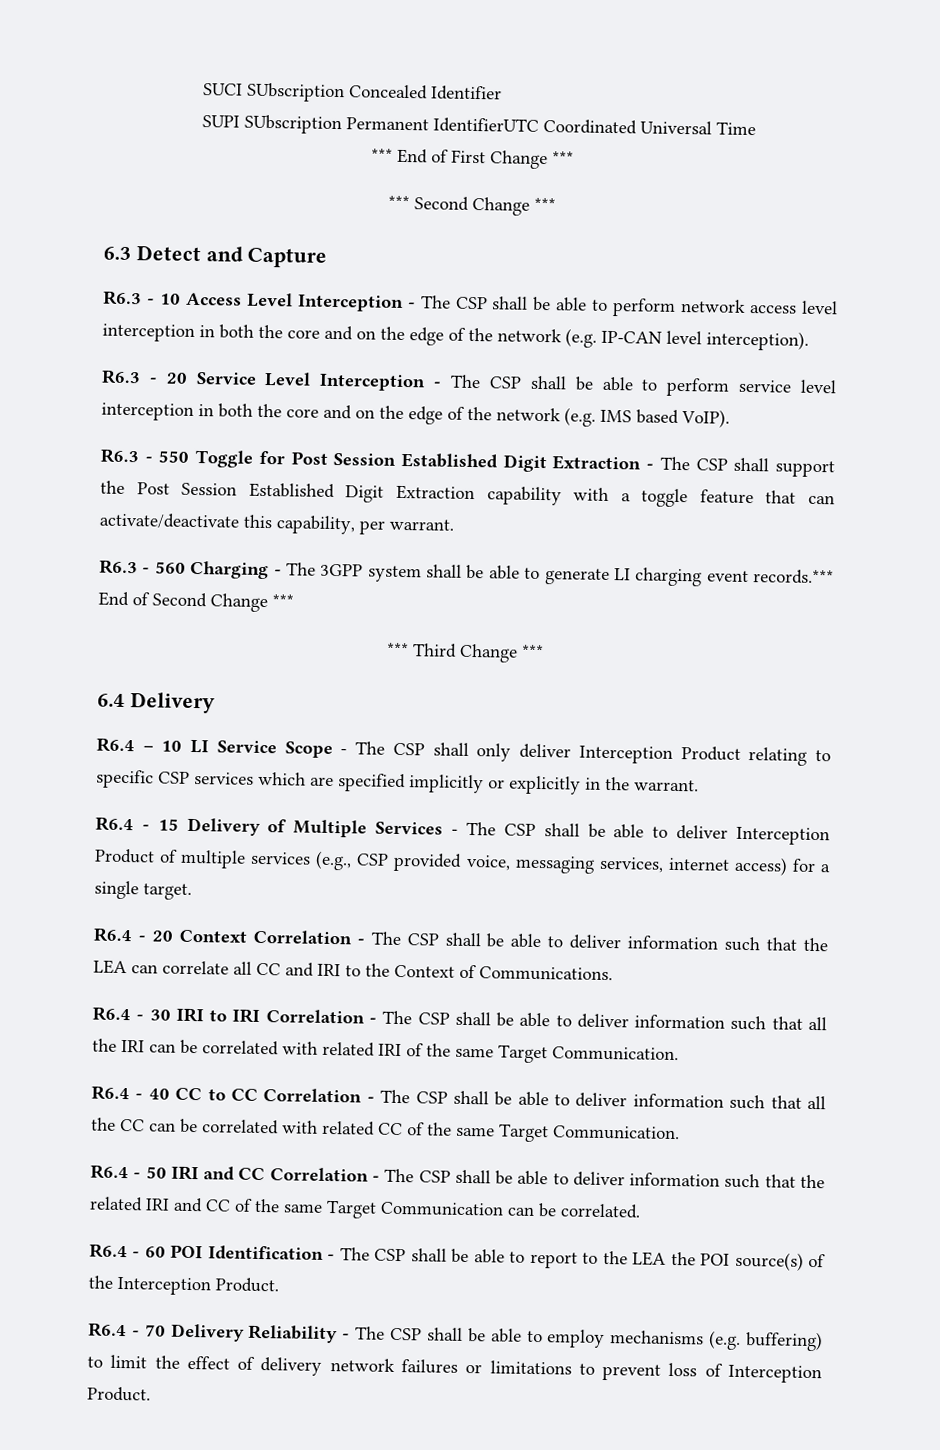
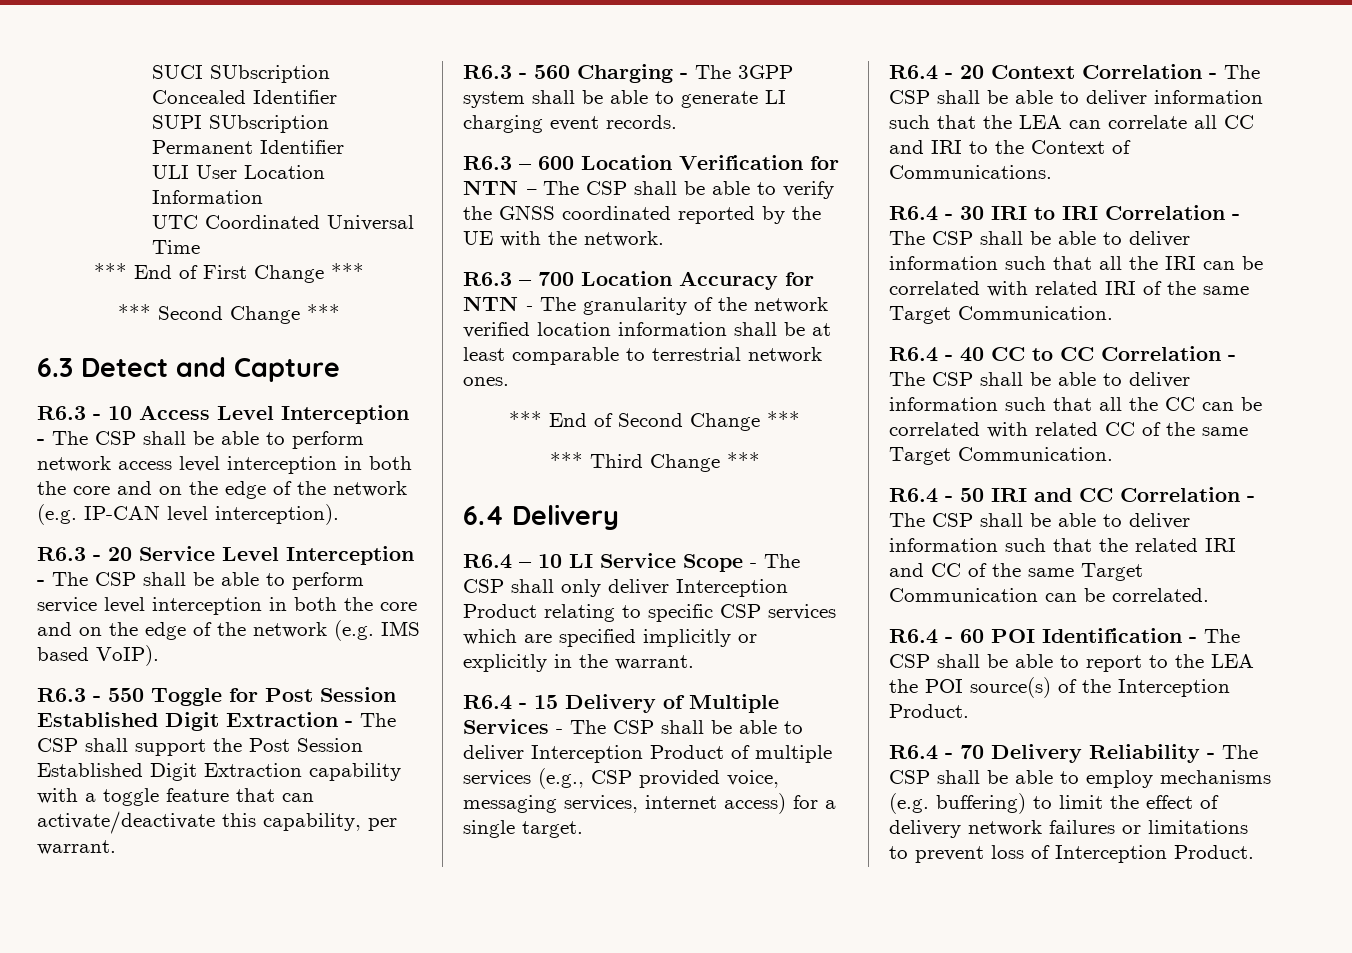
[432,117,539,133] IdentifierUTC -> [259,140,344,154] [151,165,325,179] [151,190,263,204] [151,215,198,229] Identifier // ULI User Location Information // UTC
[753,569,834,585] records.*** -> [606,115,677,129] [463,155,839,170] [463,180,834,199] [463,205,821,224] [463,231,664,247] [463,271,814,290] [463,296,828,315] [463,322,831,338] [463,347,822,365] [463,377,509,386] [509,411,542,427] records. // R6.3 – 600 Location Verification for NTN – The CSP shall be able to verify the GNSS coordinated reported by the UE with the network. // R6.3 – 700 Location Accuracy for NTN - The granularity of the network verified location information shall be at least comparable to terrestrial network ones. // ***

